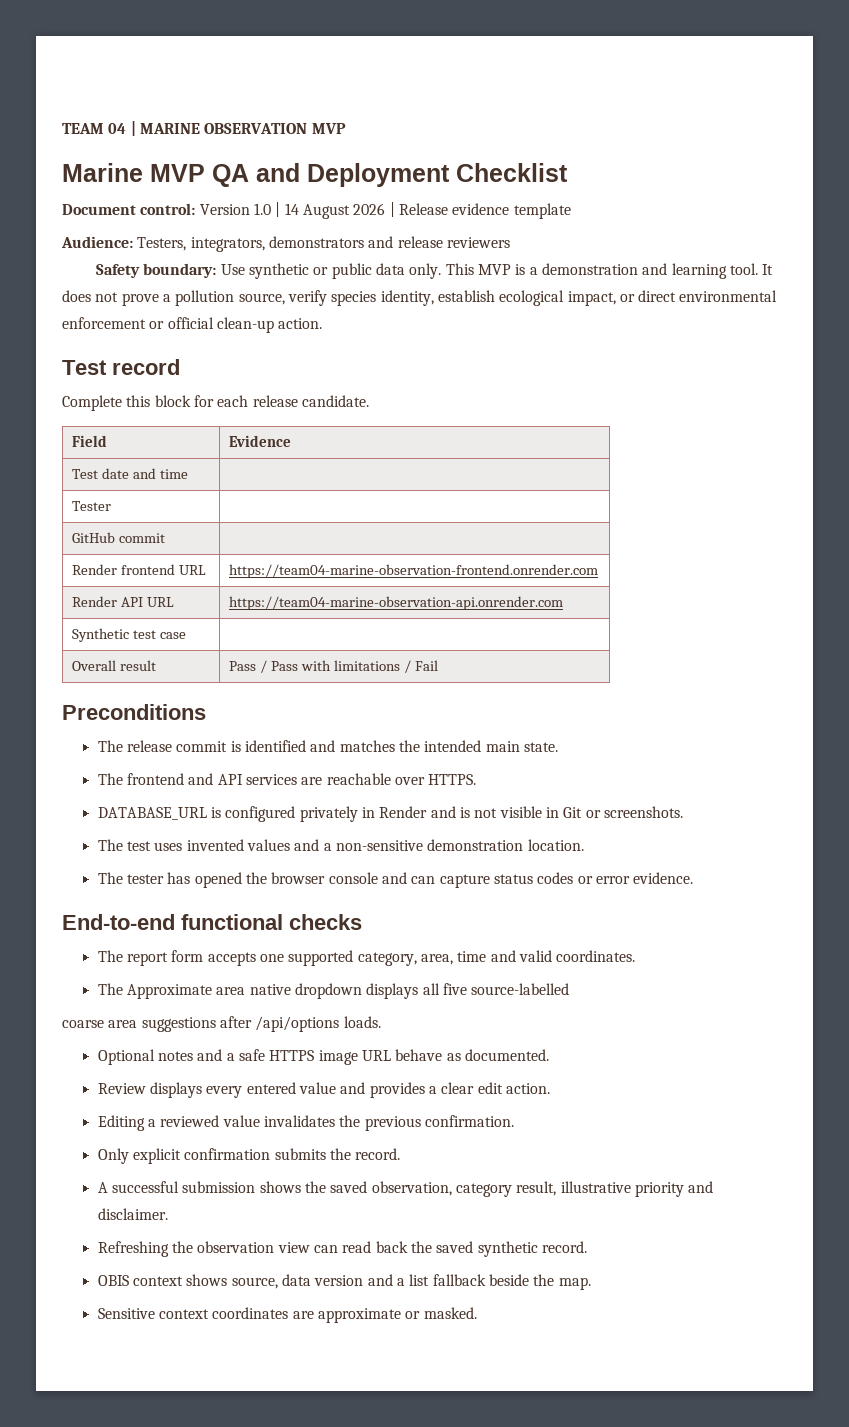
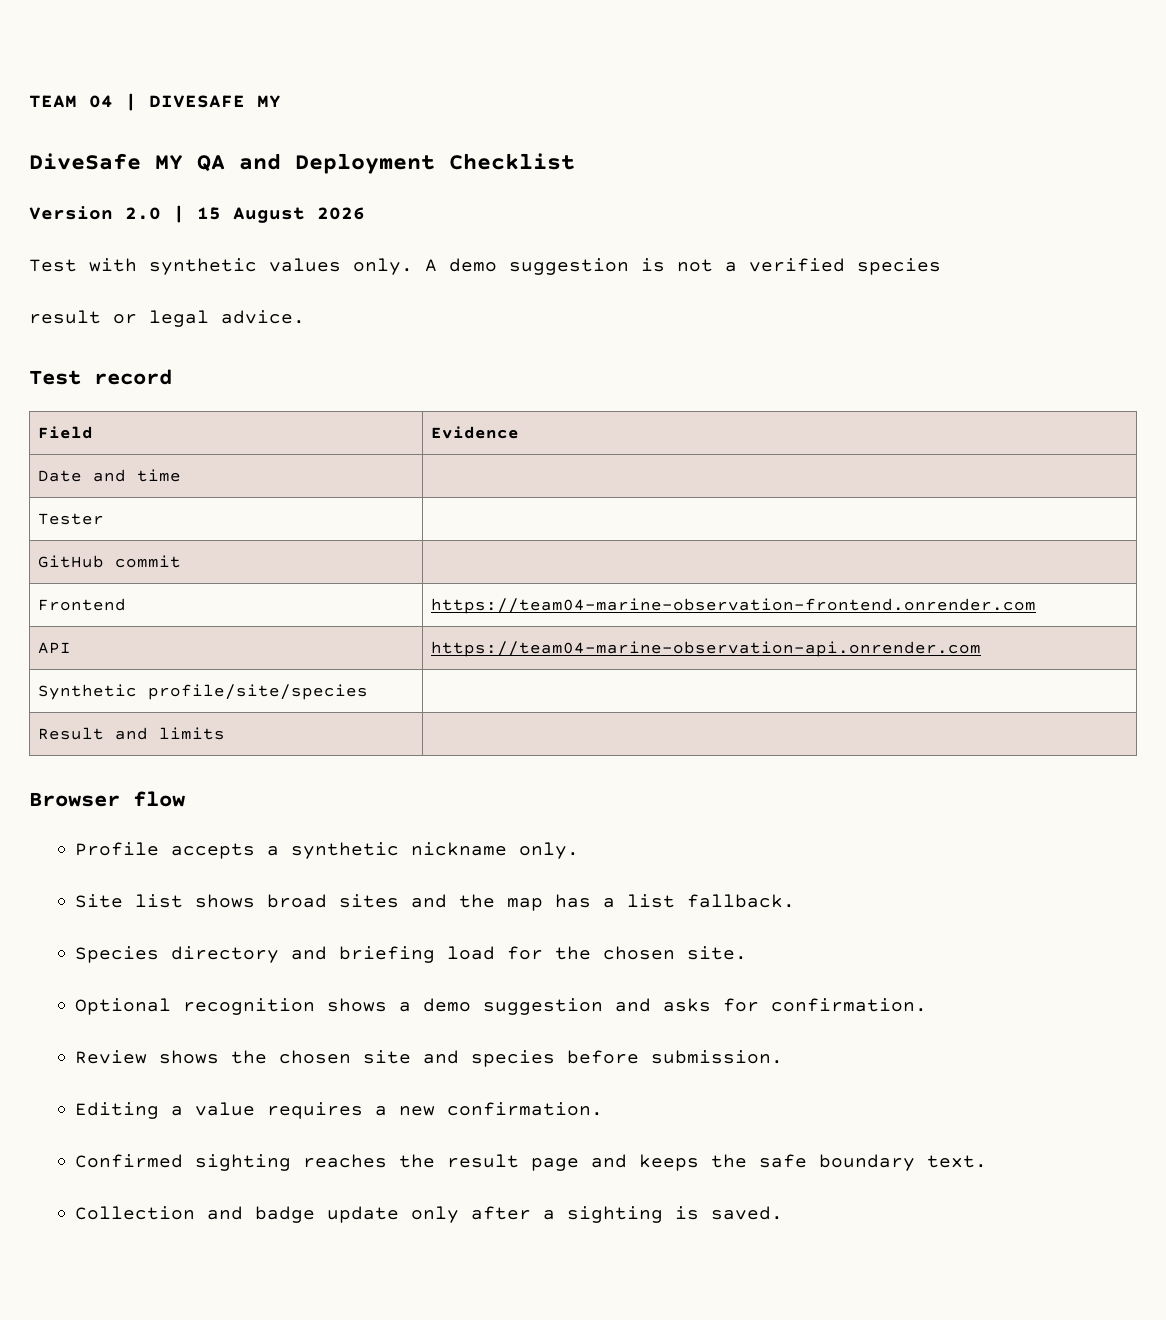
[139,123,346,134] [62,163,205,182] MARINE OBSERVATION MVP // Marine MVP -> [149,95,281,108] [29,153,183,170] DIVESAFE MY // DiveSafe MY
[62,202,571,219] [61,236,510,252] [96,263,774,279] [62,290,778,306] [62,317,323,333] [62,359,180,375] [62,395,369,411] Document control: Version 1.0 | 14 August 2026 | Release evidence template // Audience: Testers, integrators, demonstrators and release reviewers // Safety boundary: Use synthetic or public data only. This MVP is a demonstration and learning tool. It does not prove a pollution source, verify species identity, establish ecological impact, or direct environmental enforcement or official clean-up action. // Test record // Complete this block for each release candidate. -> [29,205,365,223] [29,258,941,275] [29,310,305,327] [29,369,172,385] Version 2.0 | 15 August 2026 // Test with synthetic values only. A demo suggestion is not a verified species // result or legal advice. // Test record
[72,468,130,479] Test date -> [37,470,82,482] Date
[72,564,206,575] Render frontend URL -> [37,598,126,611] Frontend
[72,596,174,607] Render API URL -> [37,642,71,654] API
[133,630,186,639] [72,660,157,671] [229,660,438,673] [62,704,206,720] [97,740,558,752] [97,773,477,785] [97,806,683,822] [97,839,584,851] [97,872,694,888] [62,914,362,930] [97,950,636,966] [97,983,570,999] [62,1016,381,1032] [97,1049,549,1065] [97,1082,550,1098] [97,1115,514,1131] [97,1148,401,1164] [97,1181,714,1197] [97,1208,168,1220] [97,1241,587,1257] [97,1274,591,1290] [97,1307,477,1323] test case | // Overall result | Pass / Pass with limitations / Fail // Preconditions // The release commit is identified and matches the intended main state. // The frontend and API services are reachable over HTTPS. // DATABASE_URL is configured privately in Render and is not visible in Git or screenshots. // The test uses invented values and a non-sensitive demonstration location. // The tester has opened the browser console and can capture status codes or error evidence. // End-to-end functional checks // The report form accepts one supported category, area, time and valid coordinates. // The Approximate area native dropdown displays all five source-labelled // coarse area suggestions after /api/options loads. // Optional notes and a safe HTTPS image URL behave as documented. // Review displays every entered value and provides a clear edit action. // Editing a reviewed value invalidates the previous confirmation. // Only explicit confirmation submits the record. // A successful submission shows the saved observation, category result, illustrative priority and disclaimer. // Refreshing the observation view can read back the saved synthetic record. // OBIS context shows source, data version and a list fallback beside the map. // Sensitive context coordinates are approximate or masked. -> [147,684,368,700] [37,727,225,740] [29,791,185,807] [75,842,580,859] [75,894,796,911] [75,946,748,963] [75,998,928,1015] [75,1050,784,1067] [75,1102,604,1119] [75,1154,988,1171] [75,1206,784,1223] profile/site/species | // Result and limits | // Browser flow // Profile accepts a synthetic nickname only. // Site list shows broad sites and the map has a list fallback. // Species directory and briefing load for the chosen site. // Optional recognition shows a demo suggestion and asks for confirmation. // Review shows the chosen site and species before submission. // Editing a value requires a new confirmation. // Confirmed sighting reaches the result page and keeps the safe boundary text. // Collection and badge update only after a sighting is saved.

